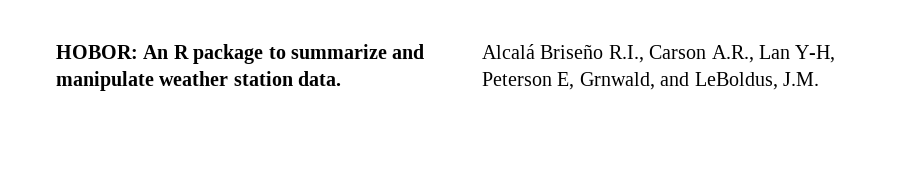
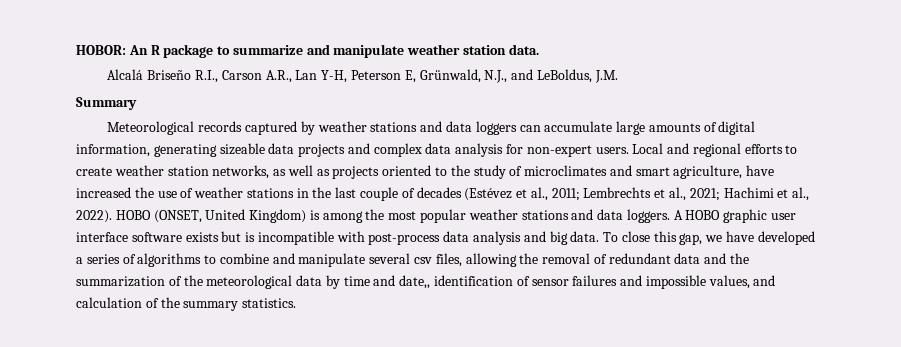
[579,72,655,90] Grnwald, -> [419,69,508,83] Grünwald, N.J.,
(819, 79) none -> [76,97,137,110] [107,121,756,135] [76,143,798,157] [76,165,775,179] [76,187,810,201] [76,209,797,223] [76,231,815,245] [76,253,750,267] [76,275,776,289] [76,297,297,311] // Summary // Meteorological records captured by weather stations and data loggers can accumulate large amounts of digital information, generating sizeable data projects and complex data analysis for non-expert users. Local and regional efforts to create weather station networks, as well as projects oriented to the study of microclimates and smart agriculture, have increased the use of weather stations in the last couple of decades (Estévez et al., 2011; Lembrechts et al., 2021; Hachimi et al., 2022). HOBO (ONSET, United Kingdom) is among the most popular weather stations and data loggers. A HOBO graphic user interface software exists but is incompatible with post-process data analysis and big data. To close this gap, we have developed a series of algorithms to combine and manipulate several csv files, allowing the removal of redundant data and the summarization of the meteorological data by time and date,, identification of sensor failures and impossible values, and calculation of the summary statistics.

